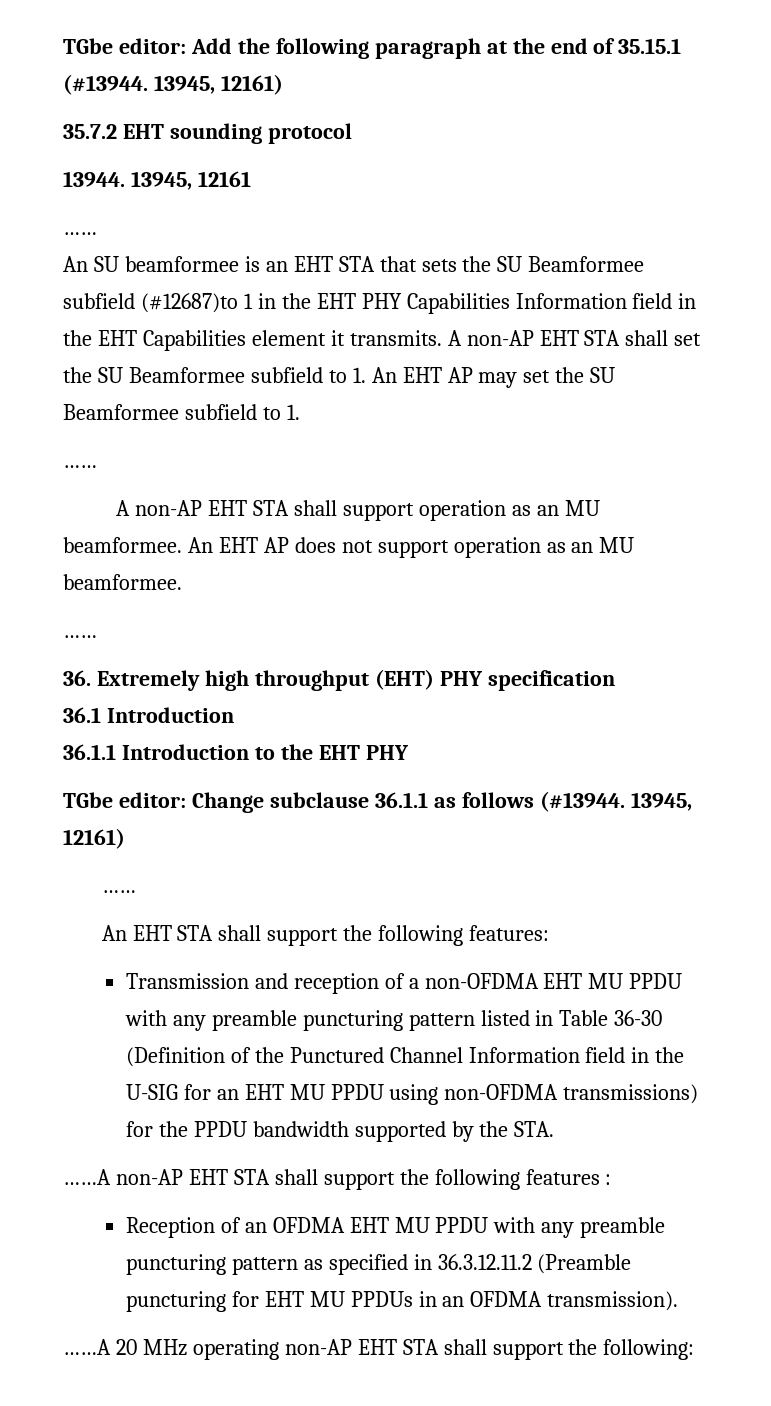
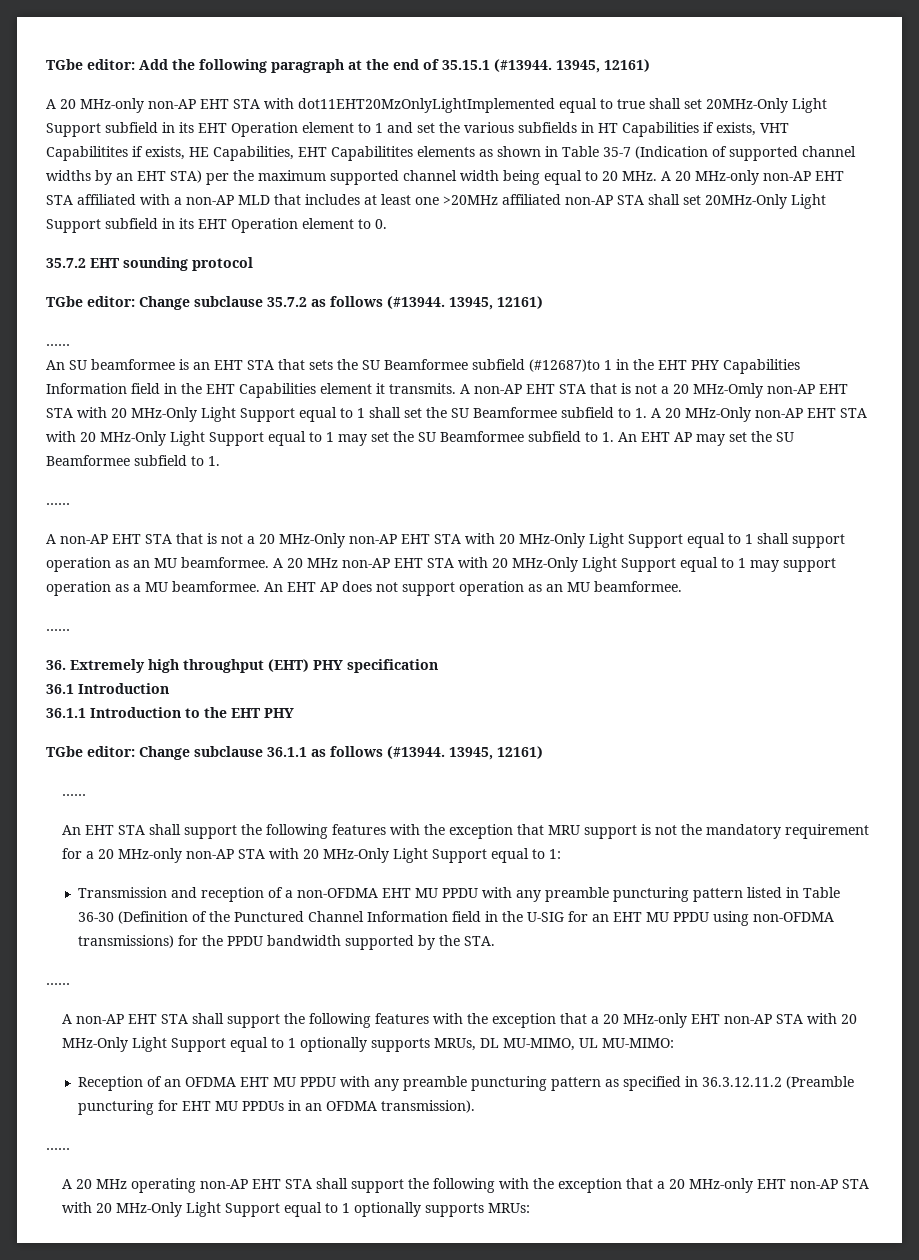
[63,123,352,144] [63,171,251,190] 35.7.2 EHT sounding protocol // 13944. 13945, 12161 -> [46,98,827,113] [46,122,789,137] [46,146,856,161] [46,170,844,185] [46,194,826,209] [46,218,387,233] [46,257,253,271] [46,296,543,310] A 20 MHz-only non-AP EHT STA with dot11EHT20MzOnlyLightImplemented equal to true shall set 20MHz-Only Light Support subfield in its EHT Operation element to 1 and set the various subfields in HT Capabilities if exists, VHT Capabilitites if exists, HE Capabilities, EHT Capabilitites elements as shown in Table 35-7 (Indication of supported channel widths by an EHT STA) per the maximum supported channel width being equal to 20 MHz. A 20 MHz-only non-AP EHT STA affiliated with a non-AP MLD that includes at least one >20MHz affiliated non-AP STA shall set 20MHz-Only Light Support subfield in its EHT Operation element to 0. // 35.7.2 EHT sounding protocol // TGbe editor: Change subclause 35.7.2 as follows (#13944. 13945, 12161)
(621, 338) none -> [590,383,848,398] [46,407,365,422] that is not a 20 MHz-Omly non-AP EHT STA with 20 MHz-Only Light Support equal to 1
(366, 375) none -> [651,407,867,422] [46,431,614,446] A 20 MHz-Only non-AP EHT STA with 20 MHz-Only Light Support equal to 1 may set the SU Beamformee subfield to 1.
(289, 508) none -> [176,533,753,548] that is not a 20 MHz-Only non-AP EHT STA with 20 MHz-Only Light Support equal to 1
(182, 545) none -> [273,557,836,572] [46,581,260,596] A 20 MHz non-AP EHT STA with 20 MHz-Only Light Support equal to 1 may support operation as a MU beamformee.
[469,925,550,941] features: -> [332,824,870,839] [62,848,562,863] features with the exception that MRU support is not the mandatory requirement for a 20 MHz-only non-AP STA with 20 MHz-Only Light Support equal to 1:
[63,1169,111,1185] ……A -> [46,983,70,985] [62,1014,73,1024] …… // A
[605,1174,612,1185] : -> [433,1013,858,1028] [62,1037,675,1052] with the exception that a 20 MHz-only EHT non-AP STA with 20 MHz-Only Light Support equal to 1 optionally supports MRUs, DL MU-MIMO, UL MU-MIMO:
[63,1339,111,1355] ……A -> [46,1148,70,1150] [62,1179,73,1189] …… // A
[603,1339,695,1360] following: -> [433,1178,870,1193] [62,1202,531,1217] following with the exception that a 20 MHz-only EHT non-AP STA with 20 MHz-Only Light Support equal to 1 optionally supports MRUs:

